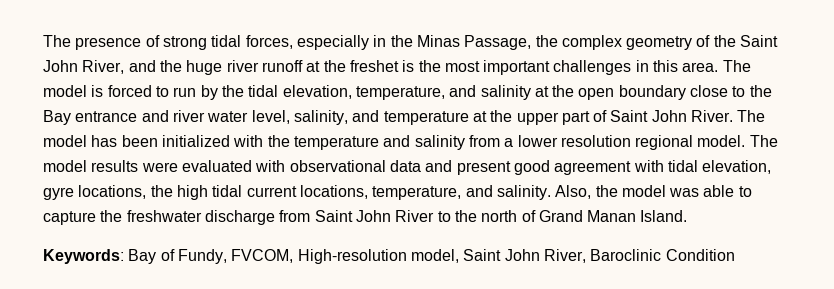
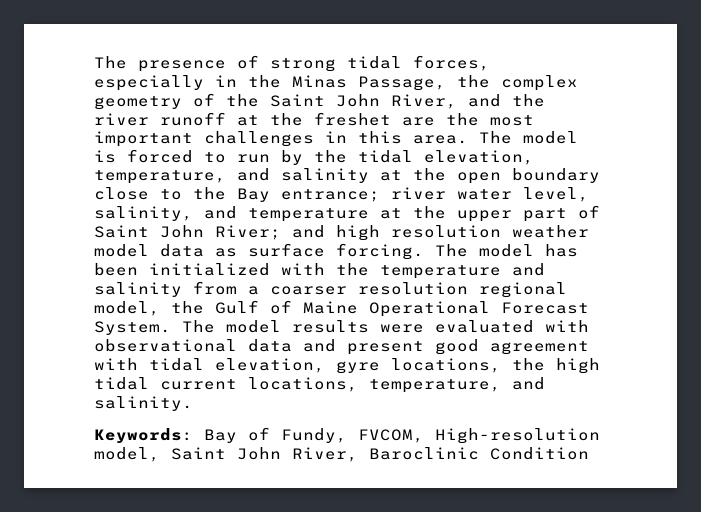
[186,60,223,75] huge -> (545, 100) none
[402,60,415,72] is -> [402,117,435,126] are
[75,110,169,122] entrance and -> [281,189,380,202] entrance;
[691,110,734,122] River. -> [215,225,589,241] [94,243,424,260] River; and high resolution weather model data as surface forcing.
[517,135,558,147] lower -> [270,286,347,295] coarser
[697,135,746,147] model. -> [94,300,589,317] [94,321,171,335] model, the Gulf of Maine Operational Forecast System.
[555,185,752,199] [43,210,688,225] Also, the model was able to capture the freshwater discharge from Saint John River to the north of Grand Manan Island. -> (193, 403) none

